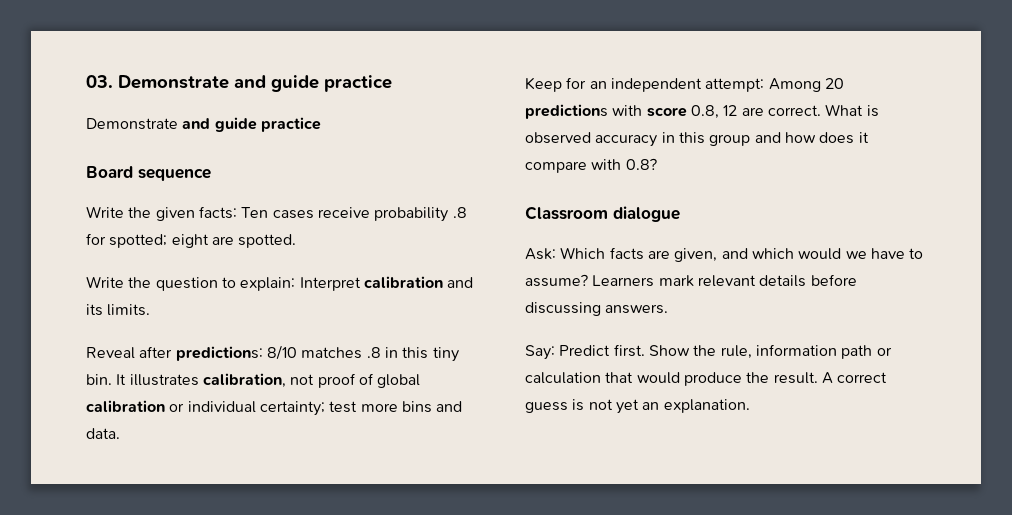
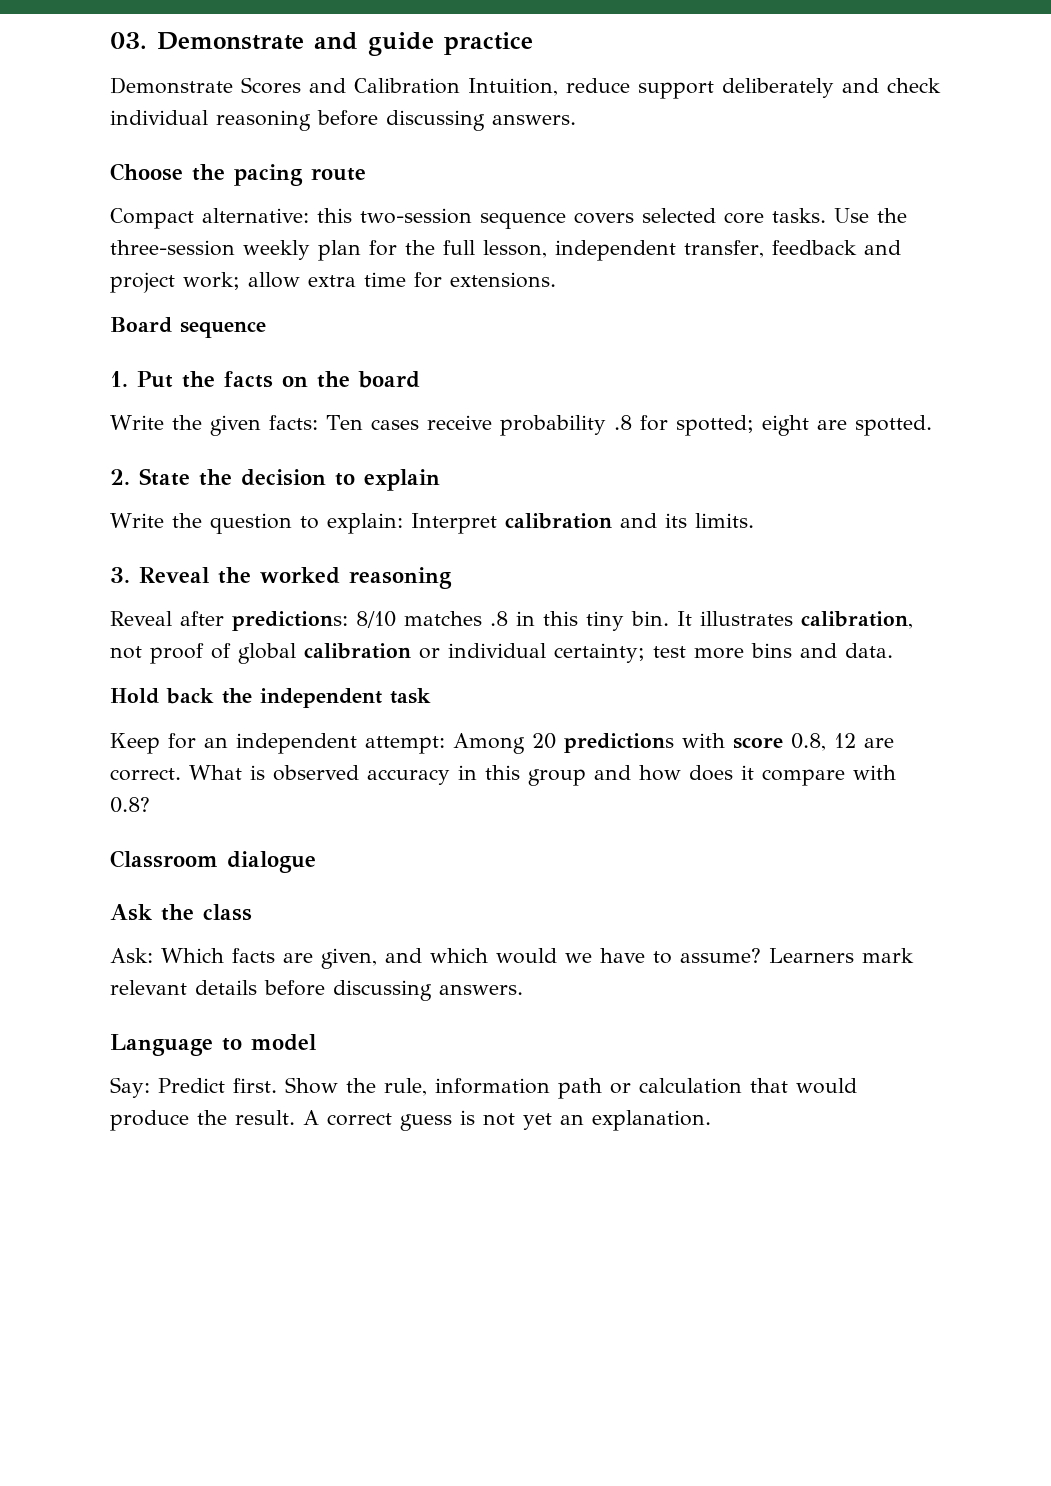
[182,117,321,132] [86,166,211,181] and guide practice // Board sequence -> [241,77,941,99] [110,110,576,131] [110,163,366,186] [110,208,907,229] [110,240,901,261] [110,272,556,293] [110,317,266,338] [110,371,420,388] Scores and Calibration Intuition, reduce support deliberately and check individual reasoning before discussing answers. // Choose the pacing route // Compact alternative: this two-session sequence covers selected core tasks. Use the three-session weekly plan for the full lesson, independent transfer, feedback and project work; allow extra time for extensions. // Board sequence // 1. Put the facts on the board
(297, 241) none -> [110,468,440,491] // 2. State the decision to explain
(151, 310) none -> [110,567,452,589] // 3. Reveal the worked reasoning
(120, 433) none -> [110,688,431,708] // Hold back the independent task
(680, 214) none -> [110,904,252,921] // Ask the class
(669, 309) none -> [110,1034,316,1056] // Language to model

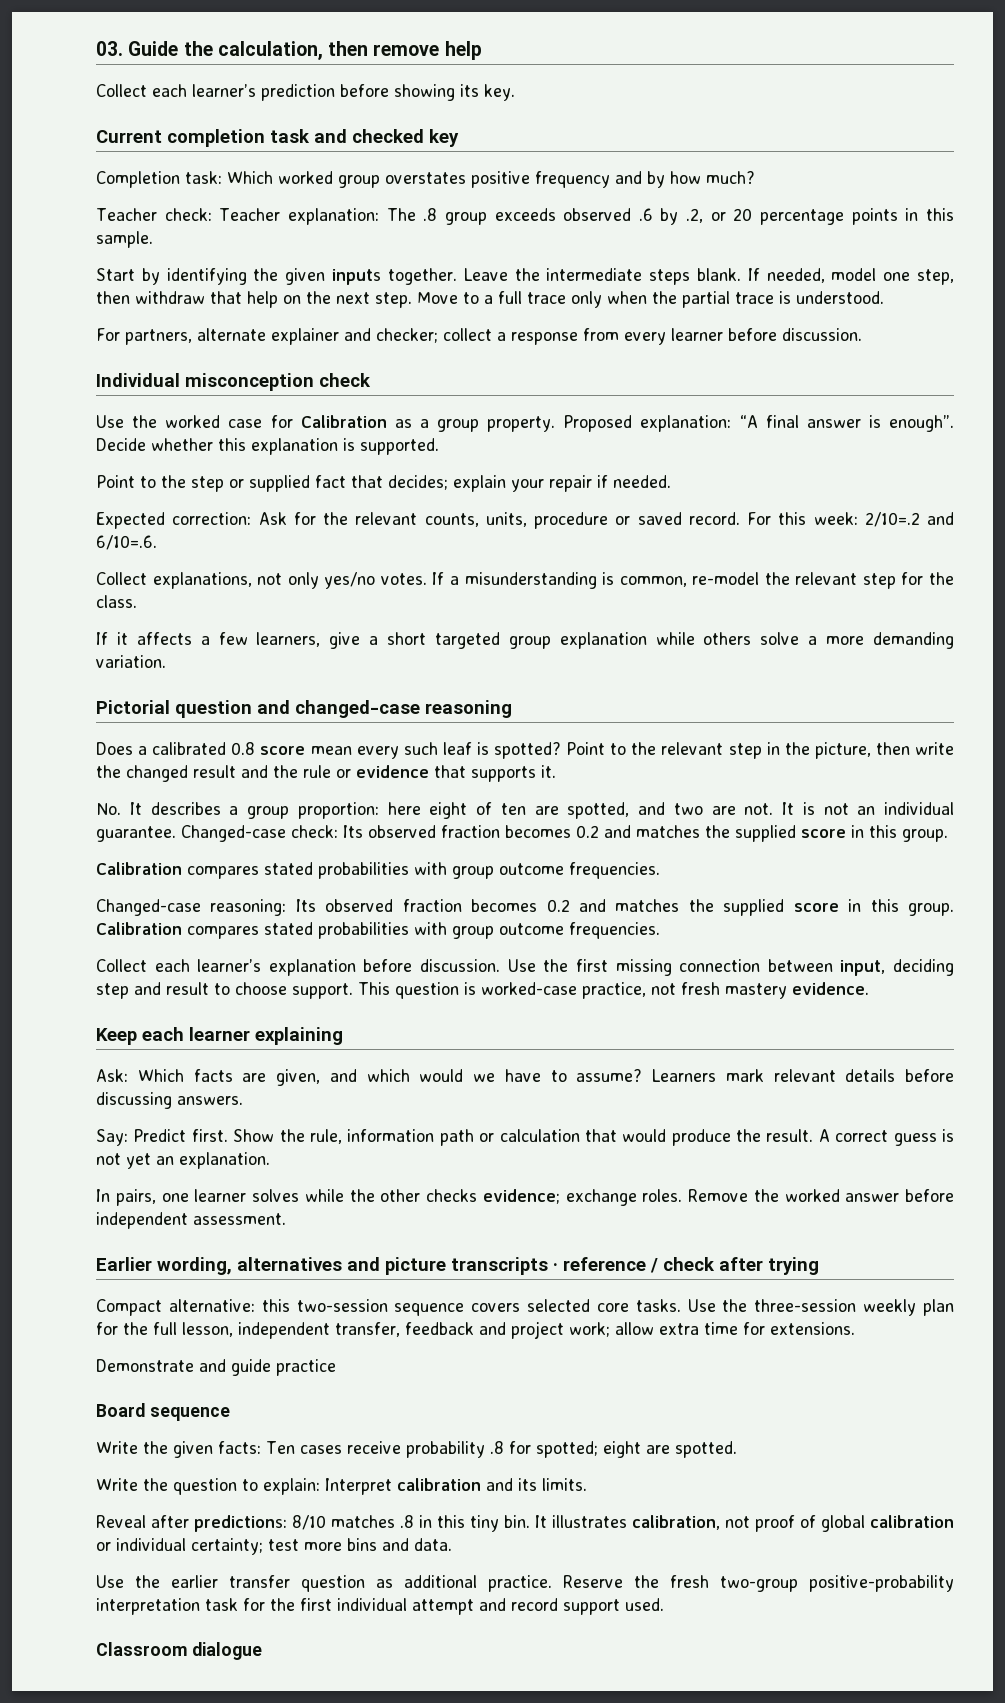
[157,32,533,56] [110,77,941,99] [110,110,576,131] [110,163,366,186] Demonstrate and guide practice // Demonstrate Scores and Calibration Intuition, reduce support deliberately and check individual reasoning before discussing answers. // Choose the pacing route -> [128,41,482,60] [96,84,515,101] [96,129,459,147] [96,171,755,188] [96,208,955,225] [96,231,153,248] [96,268,954,285] [96,291,884,308] [96,328,862,345] [96,373,371,391] [96,415,955,432] [96,438,439,455] [96,475,671,492] [96,512,954,529] [96,535,157,550] [96,572,954,589] [96,595,137,608] [96,632,954,649] [96,655,166,668] [96,700,512,718] [96,742,955,759] [96,765,556,782] [96,802,954,819] [96,825,948,842] [96,862,660,879] [96,899,955,916] [96,922,660,939] [96,959,955,976] [96,982,869,999] [96,1027,343,1045] [96,1069,954,1086] [96,1092,243,1109] [96,1129,955,1146] [96,1152,270,1169] [96,1189,954,1206] [96,1212,286,1229] [96,1257,819,1275] Guide the calculation, then remove help // Collect each learner’s prediction before showing its key. // Current completion task and checked key // Completion task: Which worked group overstates positive frequency and by how much? // Teacher check: Teacher explanation: The .8 group exceeds observed .6 by .2, or 20 percentage points in this sample. // Start by identifying the given inputs together. Leave the intermediate steps blank. If needed, model one step, then withdraw that help on the next step. Move to a full trace only when the partial trace is understood. // For partners, alternate explainer and checker; collect a response from every learner before discussion. // Individual misconception check // Use the worked case for Calibration as a group property. Proposed explanation: “A final answer is enough”. Decide whether this explanation is supported. // Point to the step or supplied fact that decides; explain your repair if needed. // Expected correction: Ask for the relevant counts, units, procedure or saved record. For this week: 2/10=.2 and 6/10=.6. // Collect explanations, not only yes/no votes. If a misunderstanding is common, re-model the relevant step for the class. // If it affects a few learners, give a short targeted group explanation while others solve a more demanding variation. // Pictorial question and changed-case reasoning // Does a calibrated 0.8 score mean every such leaf is spotted? Point to the relevant step in the picture, then write the changed result and the rule or evidence that supports it. // No. It describes a group proportion: here eight of ten are spotted, and two are not. It is not an individual guarantee. Changed-case check: Its observed fraction becomes 0.2 and matches the supplied score in this group. // Calibration compares stated probabilities with group outcome frequencies. // Changed-case reasoning: Its observed fraction becomes 0.2 and matches the supplied score in this group. Calibration compares stated probabilities with group outcome frequencies. // Collect each learner’s explanation before discussion. Use the first missing connection between input, deciding step and result to choose support. This question is worked-case practice, not fresh mastery evidence. // Keep each learner explaining // Ask: Which facts are given, and which would we have to assume? Learners mark relevant details before discussing answers. // Say: Predict first. Show the rule, information path or calculation that would produce the result. A correct guess is not yet an explanation. // In pairs, one learner solves while the other checks evidence; exchange roles. Remove the worked answer before independent assessment. // Earlier wording, alternatives and picture transcripts · reference / check after trying
[110,317,266,338] [110,371,420,388] Board sequence // 1. Put the facts on the board -> [96,1359,336,1376] [96,1403,230,1421] Demonstrate and guide practice // Board sequence
[110,468,440,491] // 2. State the decision to explain -> (737, 1449) none
[110,567,452,589] // 3. Reveal the worked reasoning -> (587, 1484) none
[110,688,431,708] [110,733,894,754] [110,765,896,786] [110,797,150,813] [110,850,316,873] [110,904,252,921] [110,948,914,969] [110,980,523,1001] [110,1034,316,1056] [110,1077,857,1099] [110,1110,711,1131] Hold back the independent task // Keep for an independent attempt: Among 20 predictions with score 0.8, 12 are correct. What is observed accuracy in this group and how does it compare with 0.8? // Classroom dialogue // Ask the class // Ask: Which facts are given, and which would we have to assume? Learners mark relevant details before discussing answers. // Language to model // Say: Predict first. Show the rule, information path or calculation that would produce the result. A correct guess is not yet an explanation. -> [96,1575,954,1592] [96,1598,664,1615] [96,1642,262,1660] Use the earlier transfer question as additional practice. Reserve the fresh two-group positive-probability interpretation task for the first individual attempt and record support used. // Classroom dialogue

